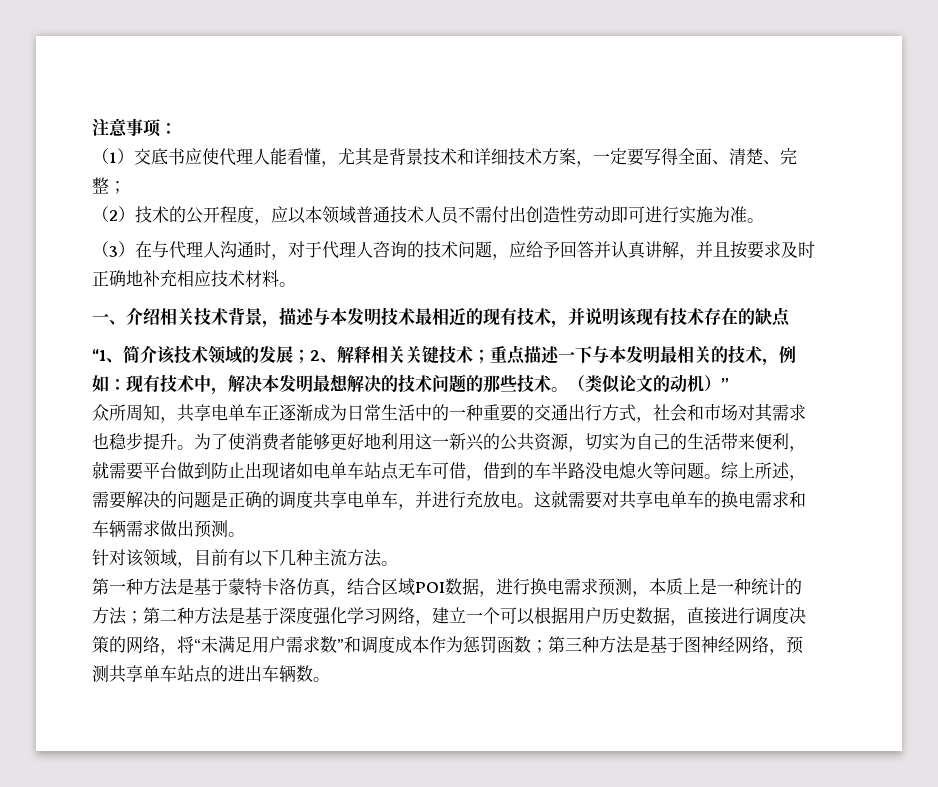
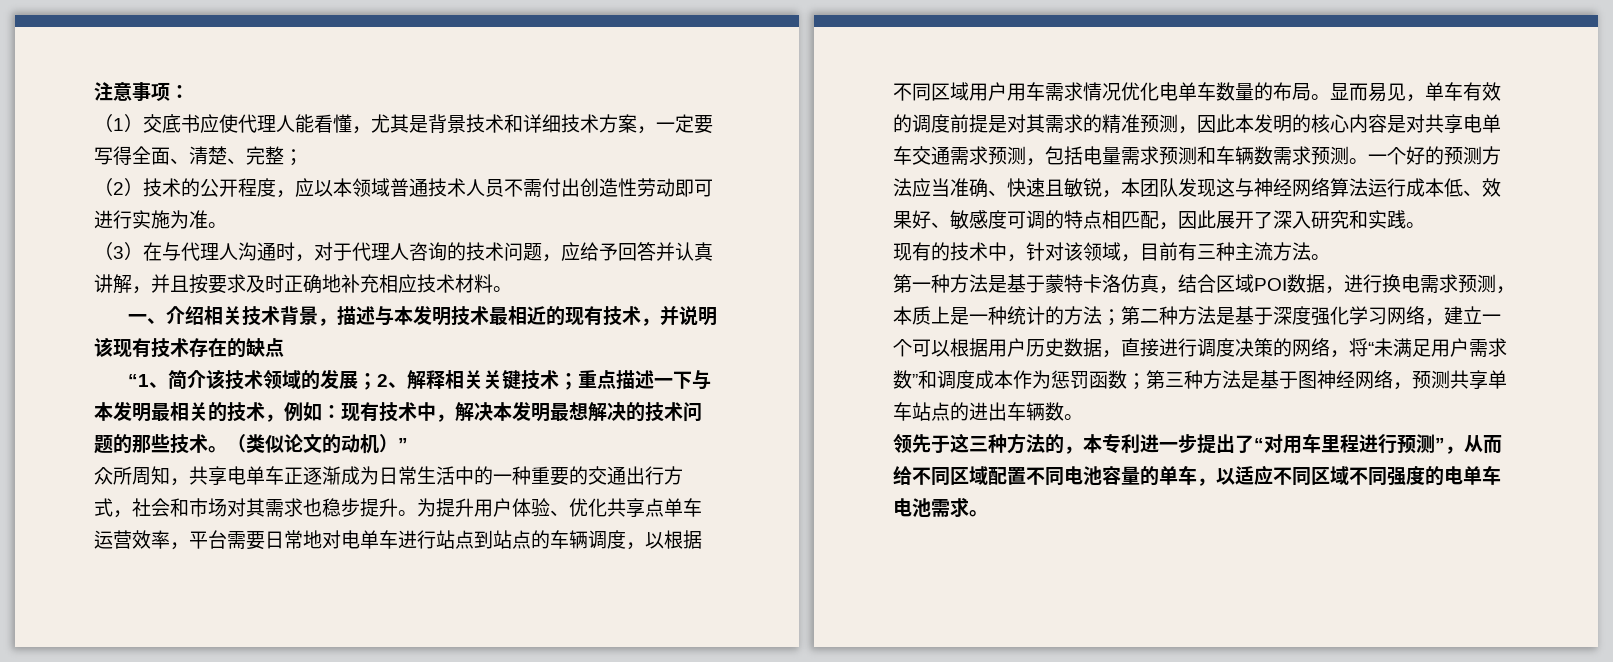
[211,433,806,452] [92,461,806,481] [92,490,806,510] [92,520,245,538] 了使消费者能够更好地利用这一新兴的公共资源，切实为自己的生活带来便利，就需要平台做到防止出现诸如电单车站点无车可借，借到的车半路没电熄火等问题。综上所述，需要解决的问题是正确的调度共享电单车，并进行充放电。这就需要对共享电单车的换电需求和车辆需求做出预测。 // -> [436,498,702,518] [94,530,702,550] [893,82,1501,102] [893,114,1501,134] [893,146,1501,166] [893,178,1501,198] [893,210,1425,230] [893,242,1026,262] 提升用户体验、优化共享点单车运营效率，平台需要日常地对电单车进行站点到站点的车辆调度，以根据不同区域用户用车需求情况优化电单车数量的布局。显而易见，单车有效的调度前提是对其需求的精准预测，因此本发明的核心内容是对共享电单车交通需求预测，包括电量需求预测和车辆数需求预测。一个好的预测方法应当准确、快速且敏锐，本团队发现这与神经网络算法运行成本低、效果好、敏感度可调的特点相匹配，因此展开了深入研究和实践。 // 现有的技术中，
[245,549,296,567] 以下几 -> [1197,244,1216,259] 三
(330, 679) none -> [893,433,1502,454] [893,465,1501,486] [893,497,988,518] // 领先于这三种方法的，本专利进一步提出了“对用车里程进行预测”，从而给不同区域配置不同电池容量的单车，以适应不同区域不同强度的电单车电池需求。

